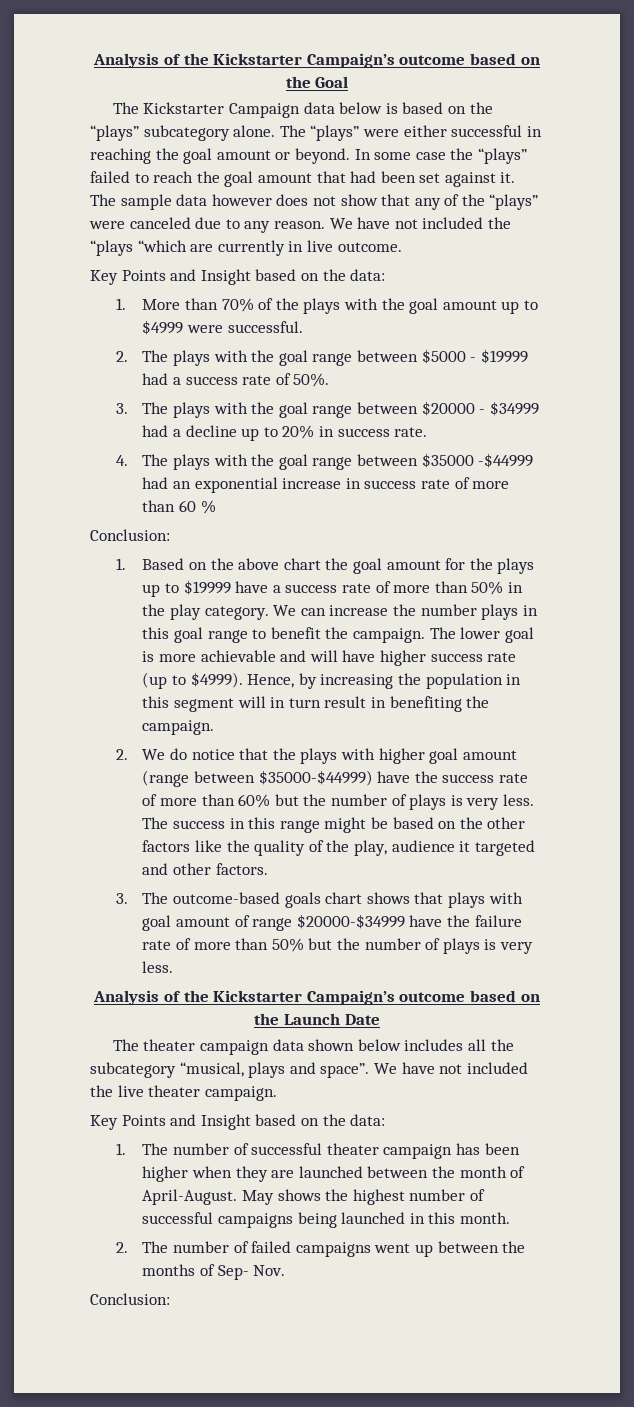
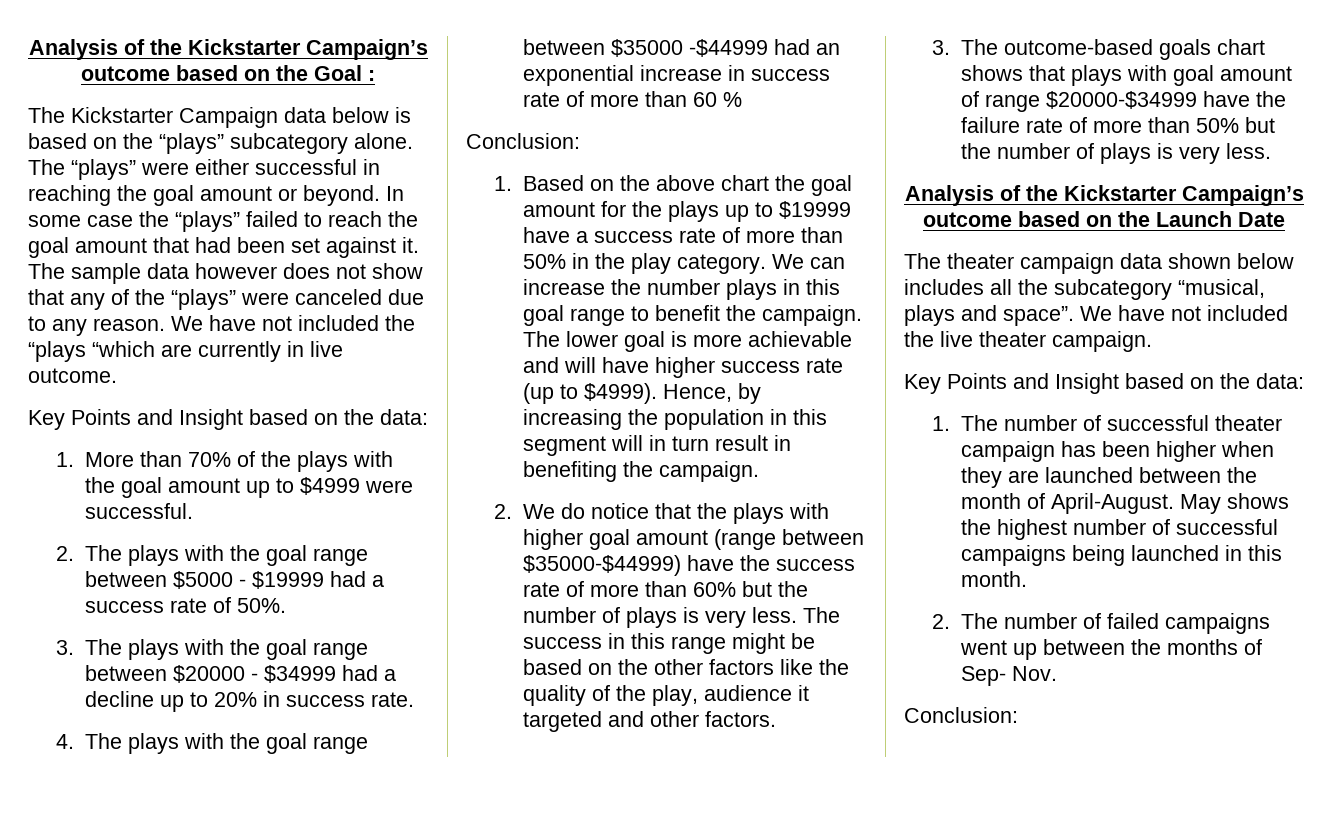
(349, 82) none -> [368,70,375,81] :

